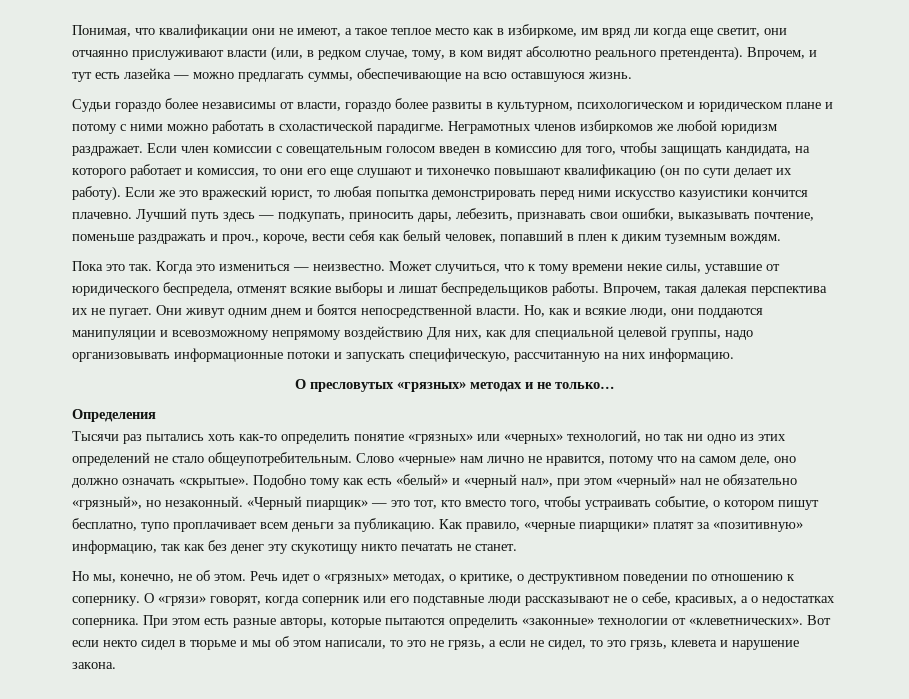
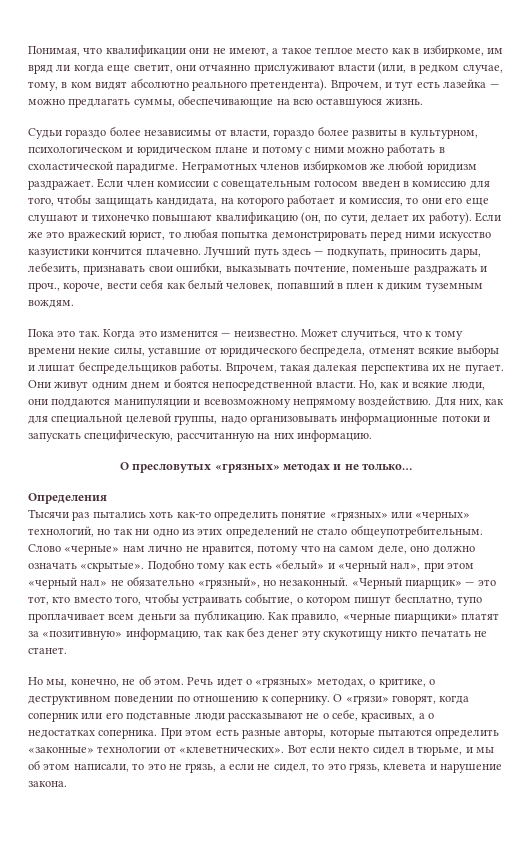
[660,164,730,179] (он по сути -> [300,212,368,224] (он, по сути,
[219,264,290,271] измениться -> [159,330,218,337] изменится
[344,326,423,340] воздействию -> [358,396,432,407] воздействию.
[616,474,701,488] «черный» нал -> [28,577,108,589] «черный нал»
[190,640,236,650] тюрьме -> [417,746,463,756] тюрьме,

